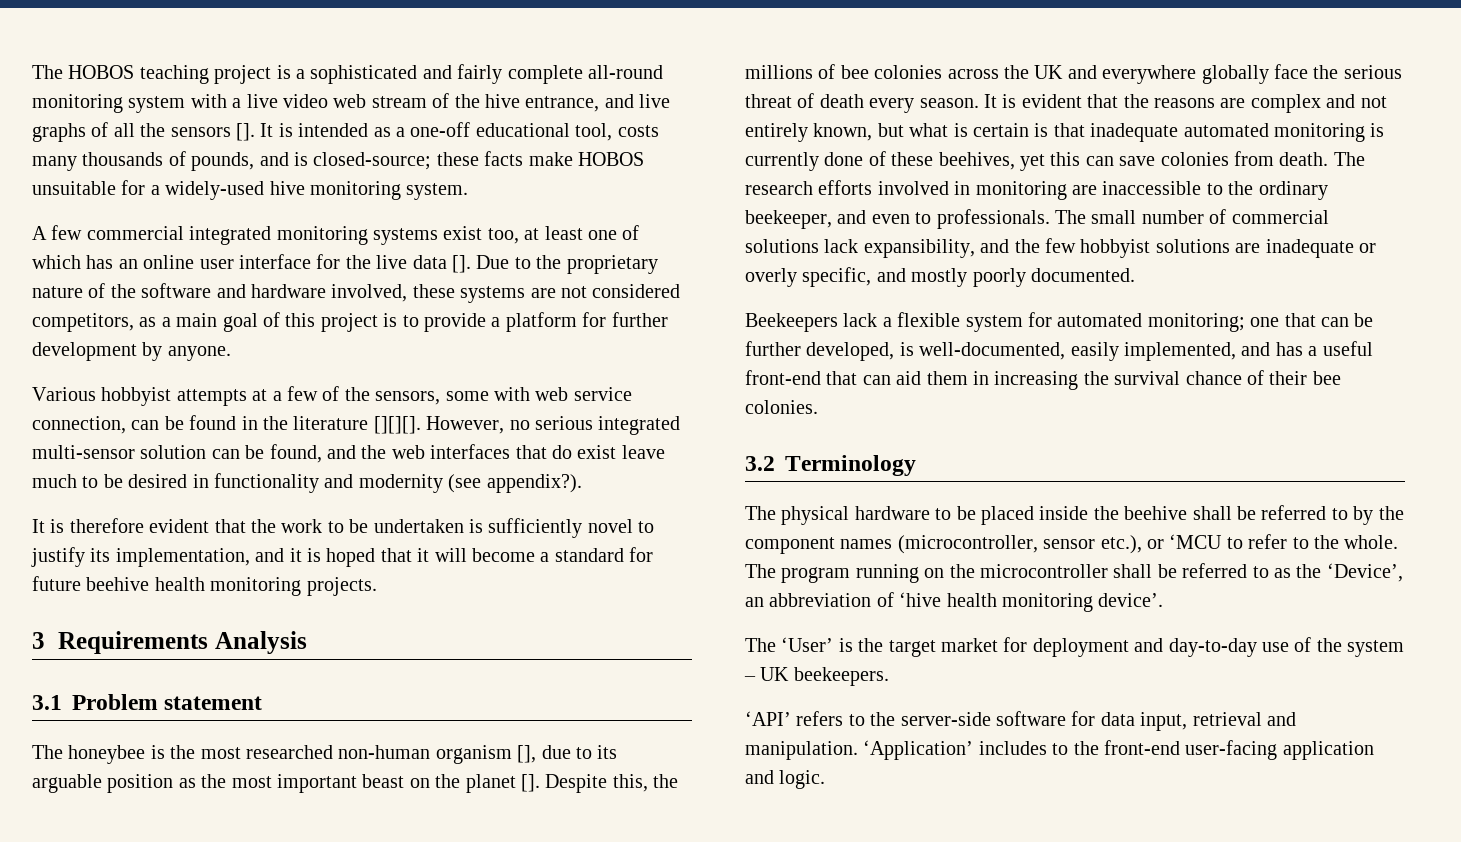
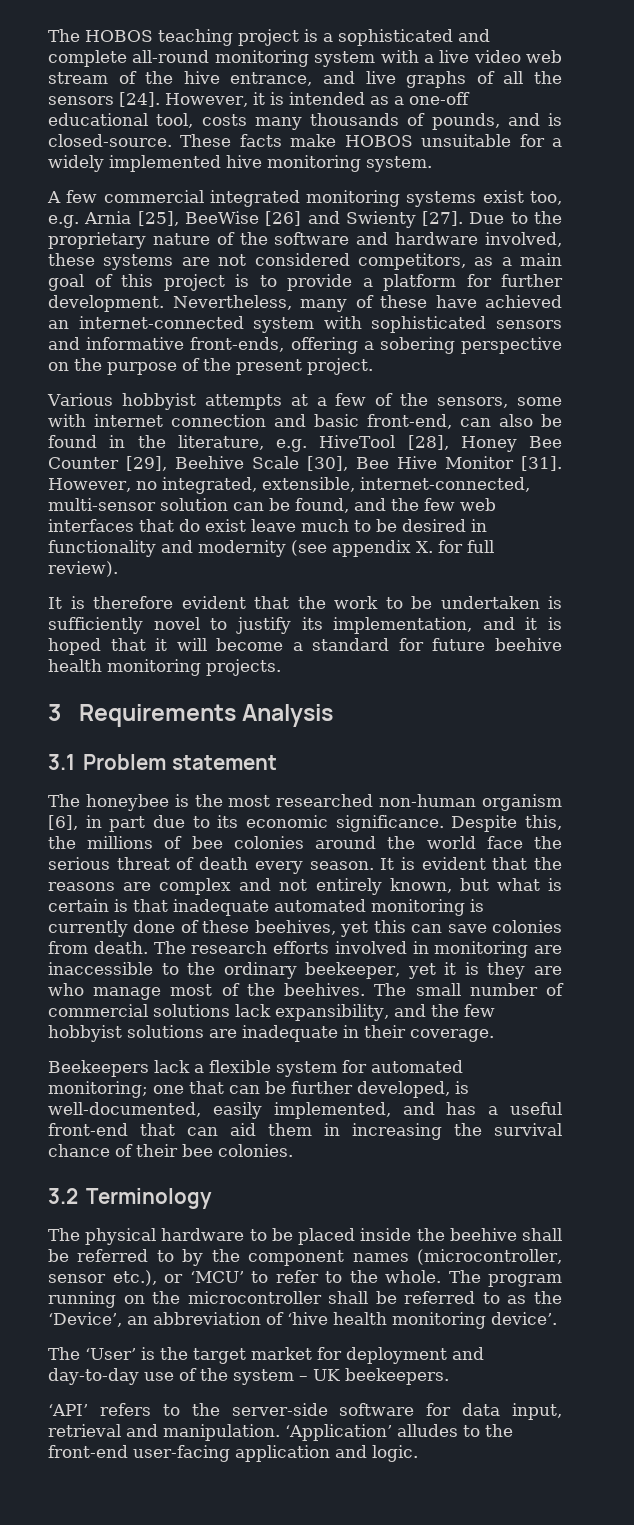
[457,64,503,84] fairly -> (490, 35) none
[236,123,274,141] []. It -> [119,92,265,107] [24]. However, it
[313,152,479,170] closed-source; these -> [48,134,232,147] closed-source. These
[165,181,265,200] widely-used -> [48,155,221,172] widely implemented
[524,225,640,240] [32,254,471,273] at least one of which has an online user interface for the live data []. -> [48,211,464,228] e.g. Arnia [25], BeeWise [26] and Swienty [27].
[32,342,231,361] development by anyone. -> [48,295,562,312] [48,316,562,333] [48,337,562,354] [48,358,373,375] development. Nevertheless, many of these have achieved an internet-connected system with sophisticated sensors and informative front-ends, offering a sobering perspective on the purpose of the present project.
[535,387,632,401] [32,415,681,435] web service connection, can be found in the literature [][][]. However, no serious integrated -> [94,414,562,429] [48,435,562,452] [48,456,562,471] [48,477,530,494] internet connection and basic front-end, can also be found in the literature, e.g. HiveTool [28], Honey Bee Counter [29], Beehive Scale [30], Bee Hive Monitor [31]. However, no integrated, extensible, internet-connected,
(387, 452) none -> [424,498,455,511] few
[486,474,582,493] appendix?). -> [332,540,494,557] [48,561,118,577] appendix X. for full review).
[517,745,618,763] [32,774,540,793] [], due to its arguable position as the most important beast on the planet []. -> [48,815,444,832] [6], in part due to its economic significance.
[947,65,1269,84] across the UK and everywhere globally -> [315,836,476,849] around the world
[837,209,1050,229] and even to professionals. -> [407,962,563,979] [48,983,366,1000] yet it is they are who manage most of the beehives.
[1359,243,1376,253] [745,267,1135,287] or overly specific, and mostly poorly documented. -> [343,1025,494,1042] in their coverage.
[1169,534,1223,549] ‘MCU -> [189,1271,244,1283] ‘MCU’
[978,741,1047,755] includes -> [396,1424,458,1437] alludes

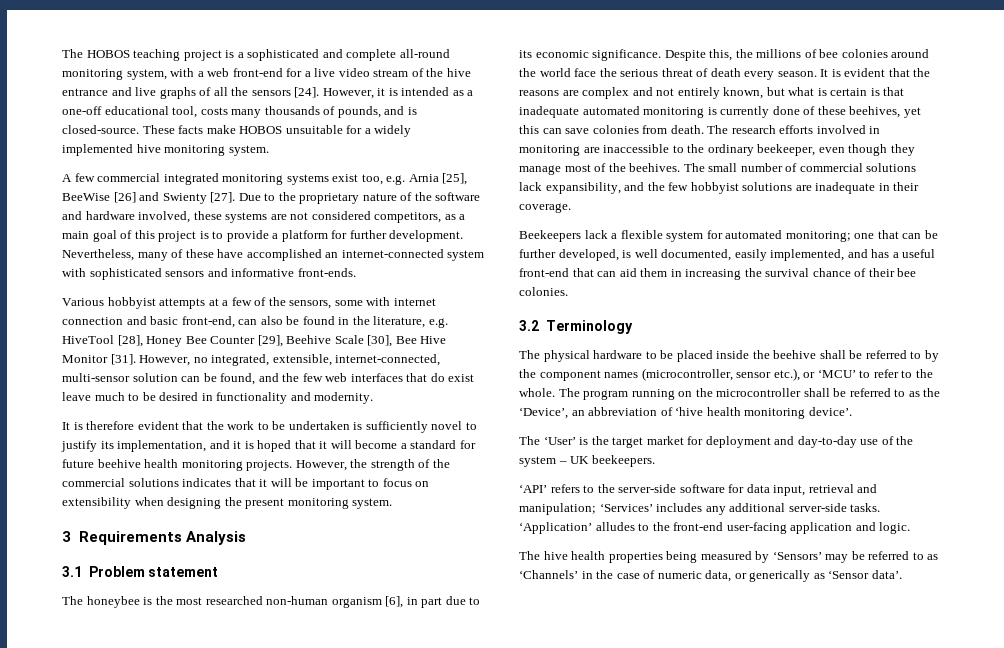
[314,51,376,67] system -> [126,69,167,80] system,
(434, 58) none -> [207,68,311,77] web front-end for a
[526,50,562,63] web -> (370, 72) none
[230,72,313,86] entrance, -> [62,88,108,96] entrance
[485,295,562,308] achieved -> [246,249,322,261] accomplished
[190,337,562,354] [48,358,373,375] front-ends, offering a sobering perspective on the purpose of the present project. -> [297,268,356,277] front-ends.
[198,540,494,557] [48,561,118,577] modernity (see appendix X. for full review). -> [314,392,374,404] modernity.
(281, 667) none -> [295,459,450,471] [62,478,430,490] [62,497,393,509] However, the strength of the commercial solutions indicates that it will be important to focus on extensibility when designing the present monitoring system.
[407,962,563,979] [48,983,84,996] yet it is they are who -> [818,144,915,156] even though they
[48,1102,201,1117] well-documented, -> [634,249,732,261] well documented,
[163,1424,280,1441] manipulation. -> [519,503,881,515] manipulation; ‘Services’ includes any additional server-side tasks.
(418, 1453) none -> [519,551,939,563] [519,570,902,582] // The hive health properties being measured by ‘Sensors’ may be referred to as ‘Channels’ in the case of numeric data, or generically as ‘Sensor data’.

